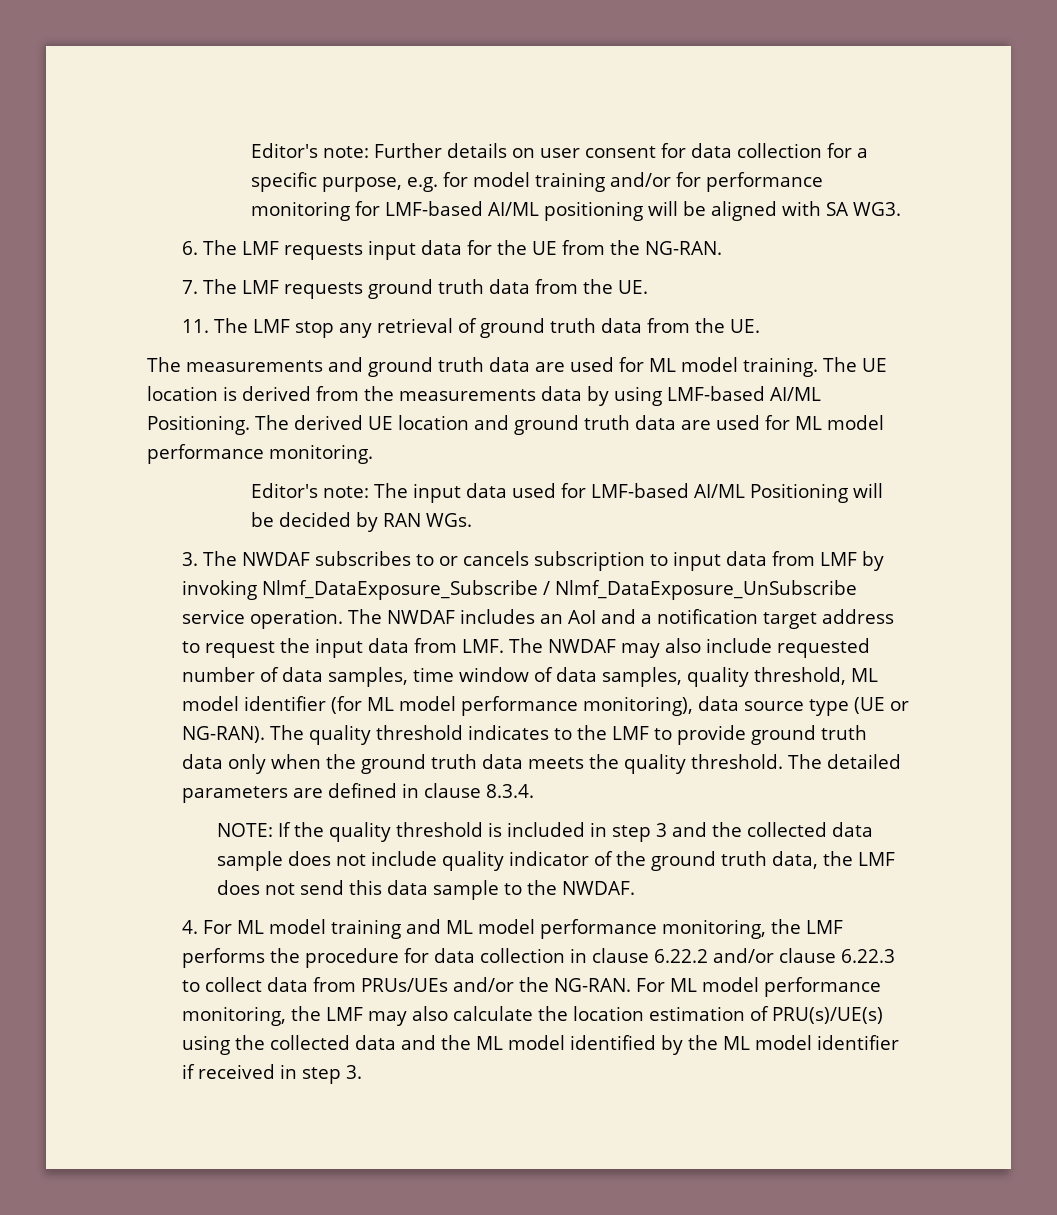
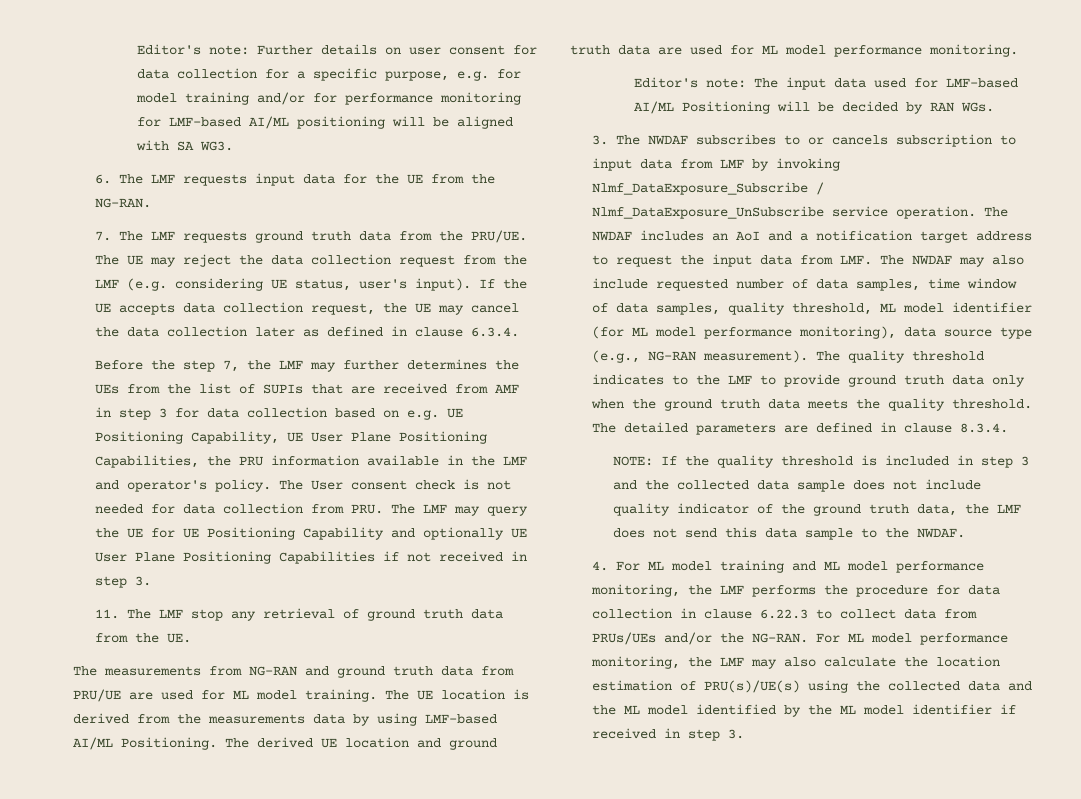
[617,280,648,294] UE. -> [470,230,527,243] [94,254,527,267] [94,278,527,291] [94,302,519,315] [94,326,519,337] [94,359,519,372] [94,383,519,394] [94,407,463,420] [94,431,487,444] [94,455,527,468] [94,479,511,492] [94,503,528,516] [94,527,527,540] [94,551,527,564] [94,576,151,588] PRU/UE. The UE may reject the data collection request from the LMF (e.g. considering UE status, user's input). If the UE accepts data collection request, the UE may cancel the data collection later as defined in clause 6.3.4. // Before the step 7, the LMF may further determines the UEs from the list of SUPIs that are received from AMF in step 3 for data collection based on e.g. UE Positioning Capability, UE User Plane Positioning Capabilities, the PRU information available in the LMF and operator's policy. The User consent check is not needed for data collection from PRU. The LMF may query the UE for UE Positioning Capability and optionally UE User Plane Positioning Capabilities if not received in step 3.
[328,357,530,377] and ground truth data -> [209,666,514,678] [73,689,121,702] from NG-RAN and ground truth data from PRU/UE
[853,697,909,714] [181,726,265,743] (UE or NG-RAN). -> [591,350,808,363] (e.g., NG-RAN measurement).
[653,948,836,963] 6.22.2 and/or clause -> (752, 614) none

